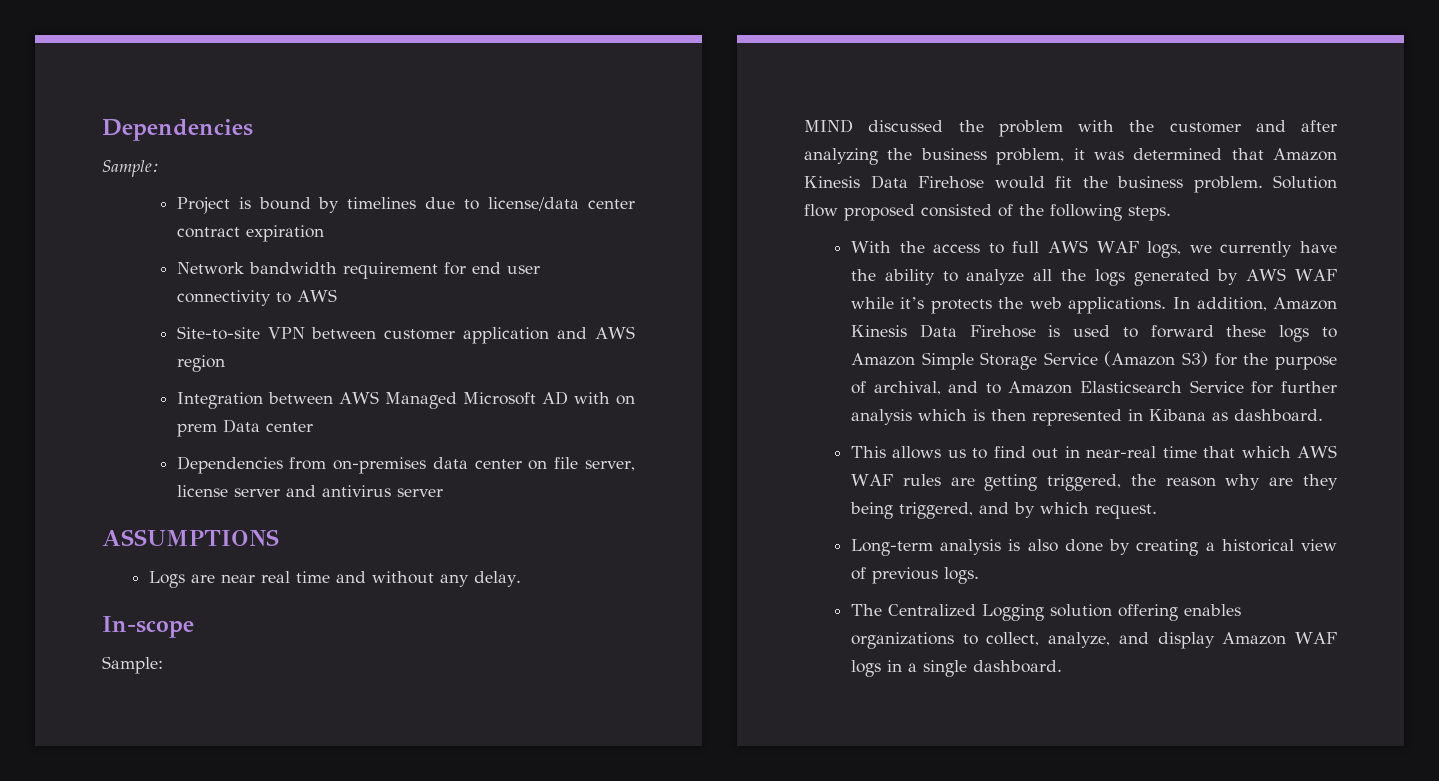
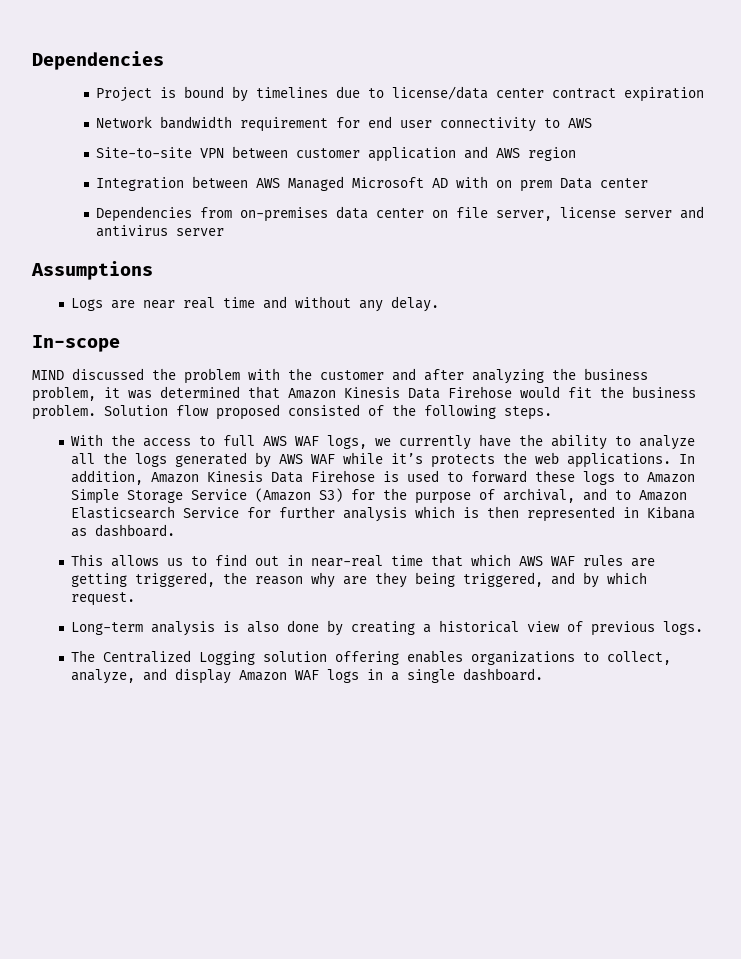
[102,119,253,141] [102,160,159,177] Dependencies // Sample: -> [32,51,164,70] Dependencies
[102,529,279,546] ASSUMPTIONS -> [31,261,153,280] Assumptions
[102,656,163,674] // Sample: -> (120, 343) none

